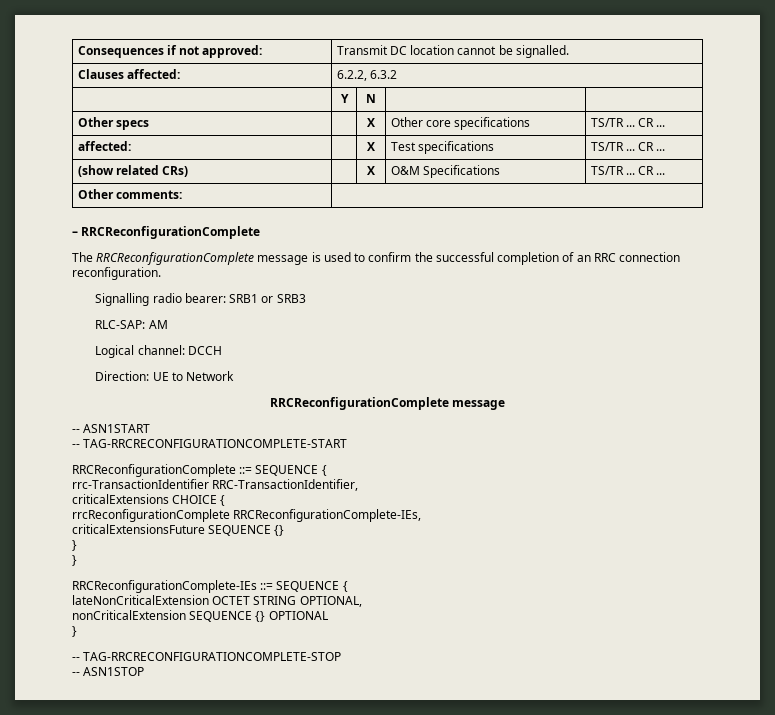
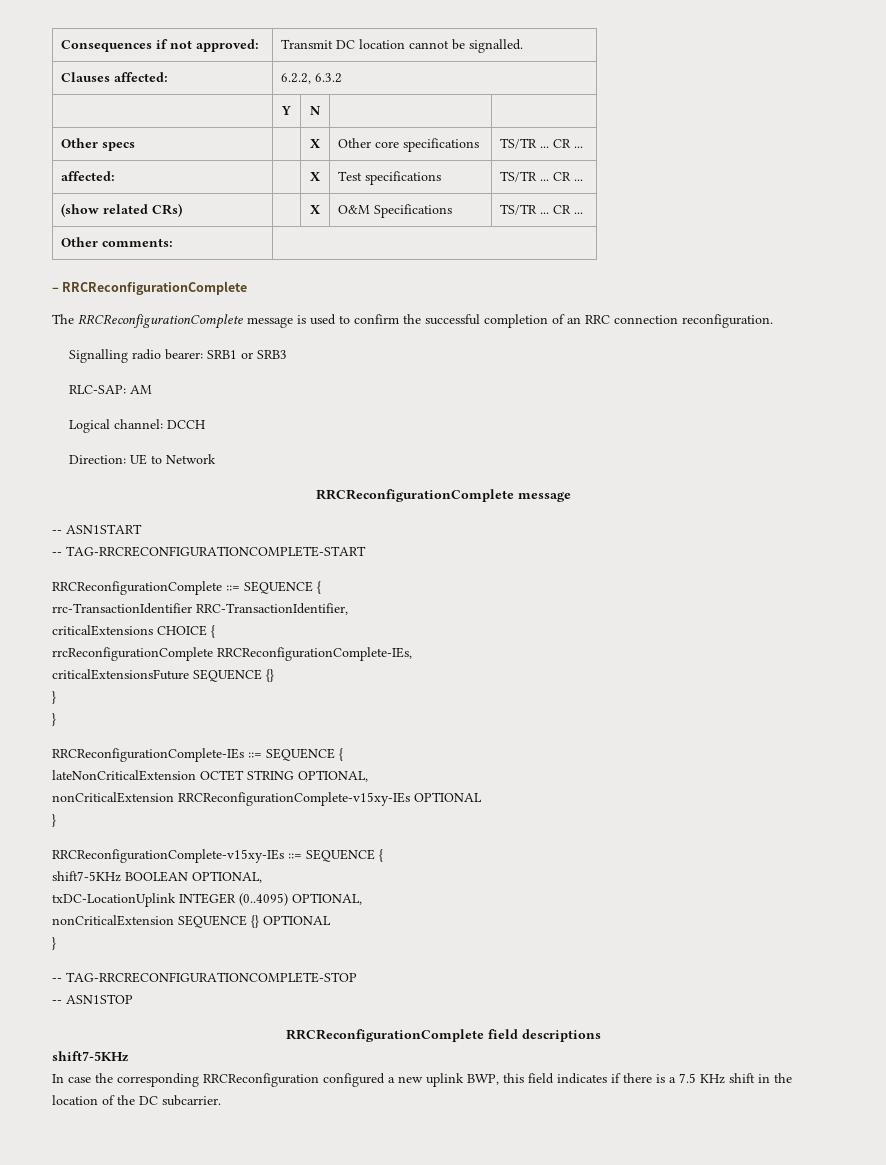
(362, 601) none -> [52,792,482,806] [52,814,56,827] [52,849,383,863] [52,871,262,883] [52,893,362,907] // nonCriticalExtension RRCReconfigurationComplete-v15xy-IEs OPTIONAL // } // RRCReconfigurationComplete-v15xy-IEs ::= SEQUENCE { // shift7-5KHz BOOLEAN OPTIONAL, // txDC-LocationUplink INTEGER (0..4095) OPTIONAL,
(145, 671) none -> [285,1029,601,1042] [52,1051,128,1062] [52,1073,792,1087] [52,1095,221,1106] // RRCReconfigurationComplete field descriptions // shift7-5KHz // In case the corresponding RRCReconfiguration configured a new uplink BWP, this field indicates if there is a 7.5 KHz shift in the location of the DC subcarrier.

